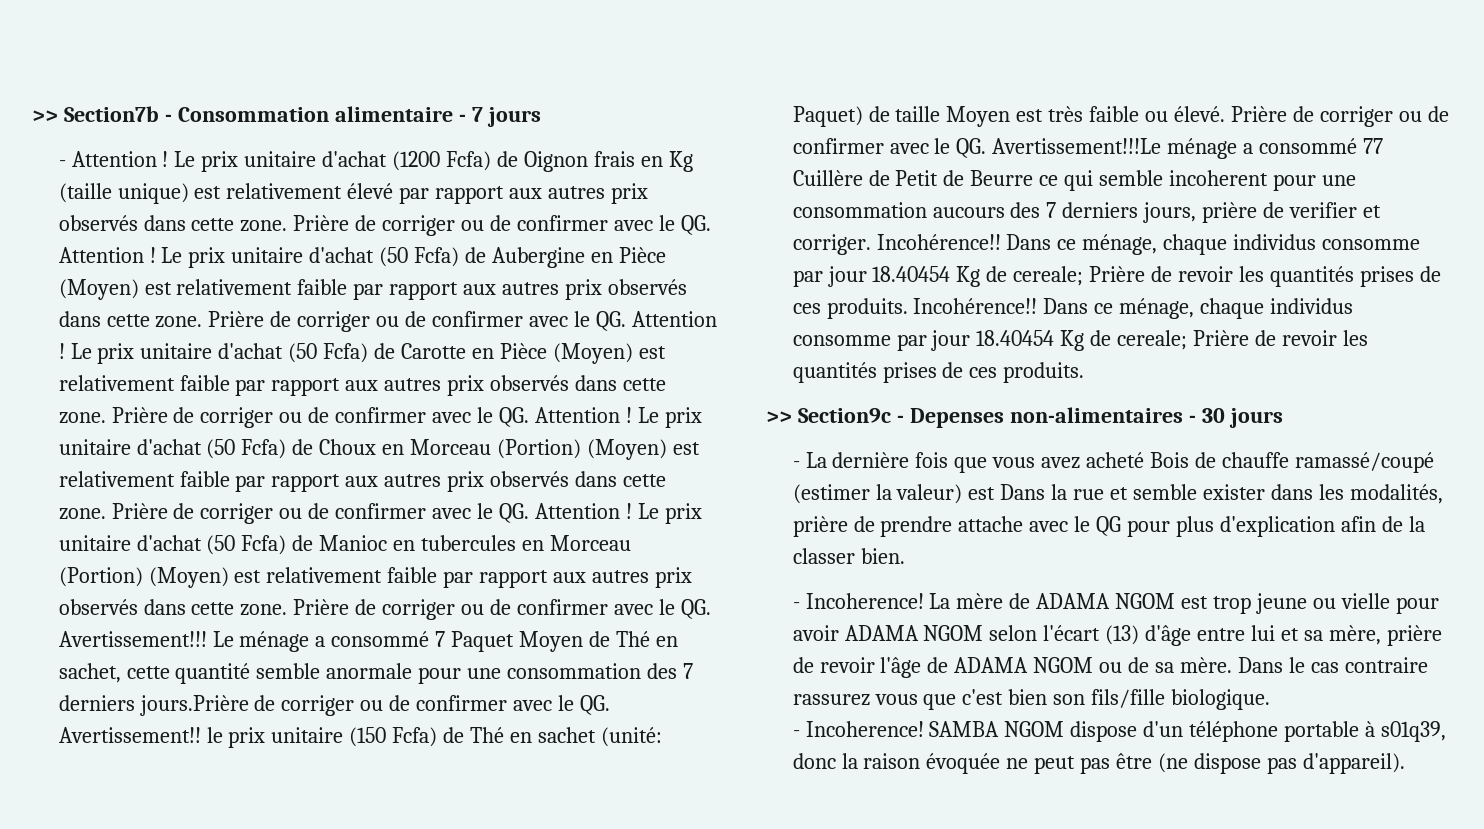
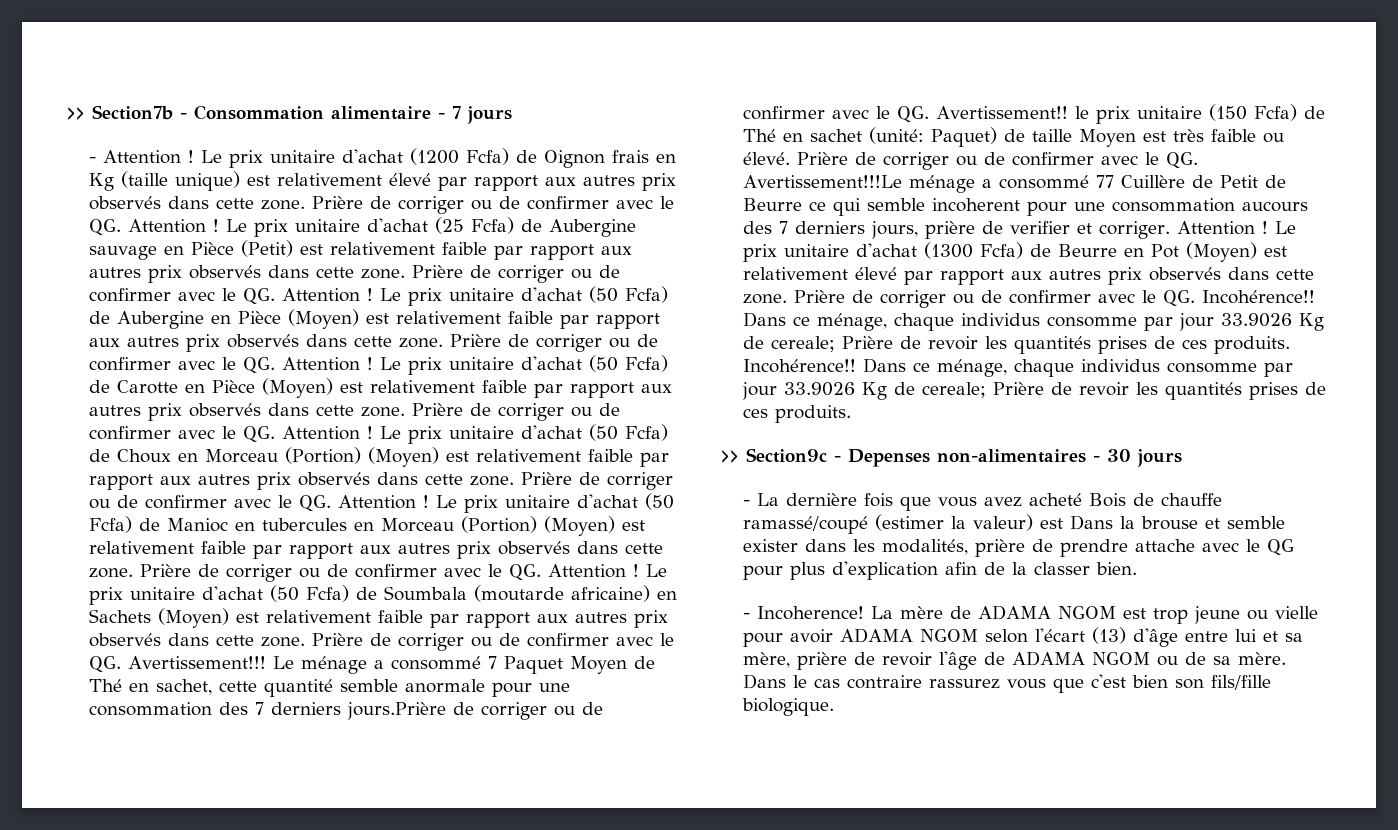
(375, 255) none -> [434,217,636,237] [88,240,632,260] [88,265,620,283] [88,287,582,306] (25 Fcfa) de Aubergine sauvage en Pièce (Petit) est relativement faible par rapport aux autres prix observés dans cette zone. Prière de corriger ou de confirmer avec le QG. Attention ! Le prix unitaire d'achat
(711, 609) none -> [547,564,667,578] [88,585,677,605] [88,608,668,628] [88,633,674,651] [88,656,121,673] Attention ! Le prix unitaire d'achat (50 Fcfa) de Soumbala (moutarde africaine) en Sachets (Moyen) est relativement faible par rapport aux autres prix observés dans cette zone. Prière de corriger ou de confirmer avec le QG.
[876,234,1421,255] [792,266,951,287] Incohérence!! Dans ce ménage, chaque individus consomme par jour 18.40454 -> [1176,221,1296,235] [742,242,1287,262] [742,267,1314,285] [742,290,1315,308] [742,312,1292,331] Attention ! Le prix unitaire d'achat (1300 Fcfa) de Beurre en Pot (Moyen) est relativement élevé par rapport aux autres prix observés dans cette zone. Prière de corriger ou de confirmer avec le QG. Incohérence!! Dans ce ménage, chaque individus consomme par jour 33.9026
[976,330,1055,346] 18.40454 -> [783,382,855,396] 33.9026
[1073,489,1105,500] rue -> [1140,516,1198,530] brouse
[792,721,1447,742] [792,753,1405,774] // - Incoherence! SAMBA NGOM dispose d'un téléphone portable à s01q39, donc la raison évoquée ne peut pas être (ne dispose pas d'appareil). -> (834, 707) none

